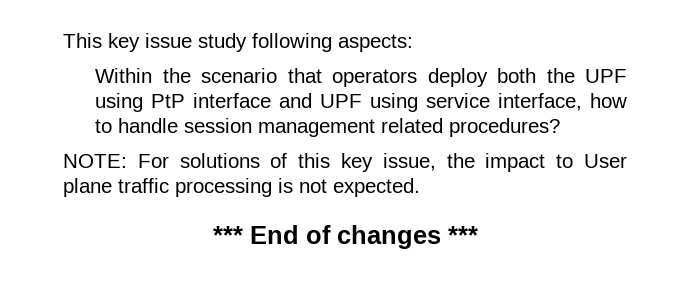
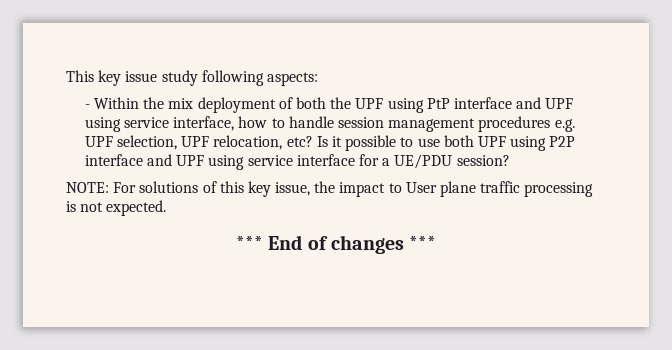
(413, 43) none -> [84,104,90,109] -
[201,68,488,87] scenario that operators deploy -> [168,97,293,113] mix deployment of
[381,118,561,137] related procedures? -> [478,116,575,132] [84,135,576,151] [84,154,510,170] procedures e.g. UPF selection, UPF relocation, etc? Is it possible to use both UPF using P2P interface and UPF using service interface for a UE/PDU session?

